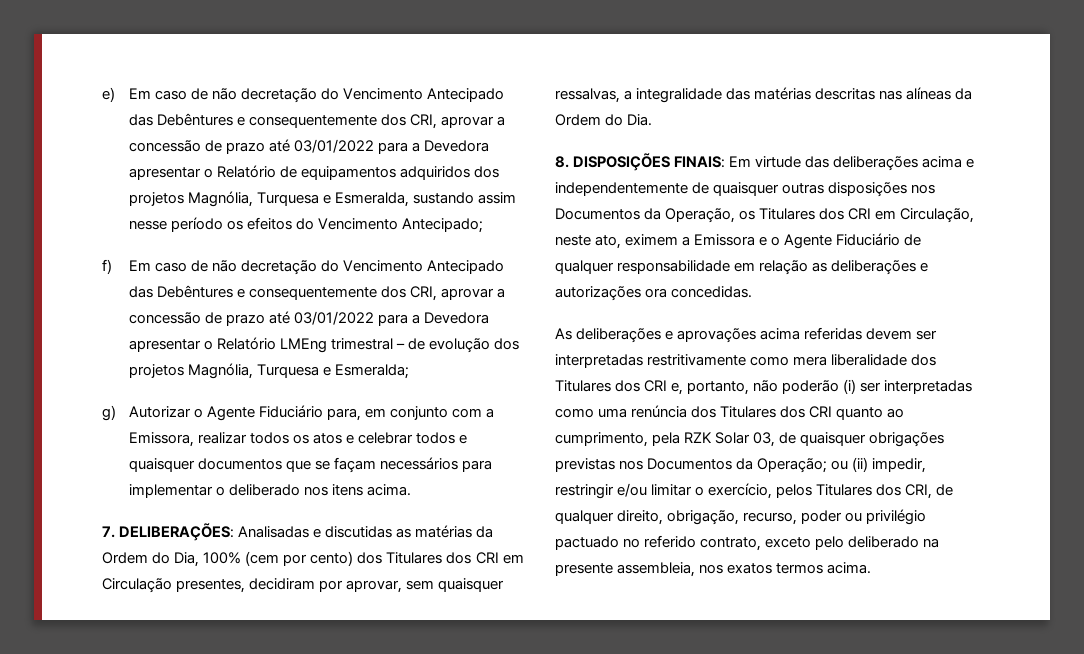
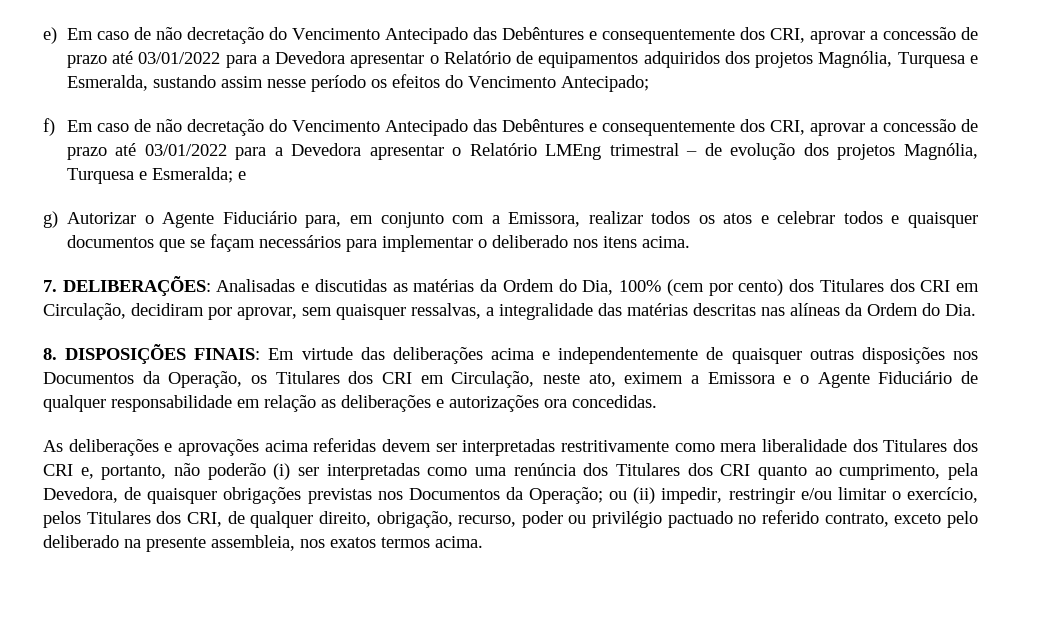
(409, 371) none -> [237,171,246,180] e
[102,578,246,593] Circulação presentes, -> [43,303,126,320] Circulação,
[684,432,776,447] RZK Solar 03, -> [43,487,118,503] Devedora,

